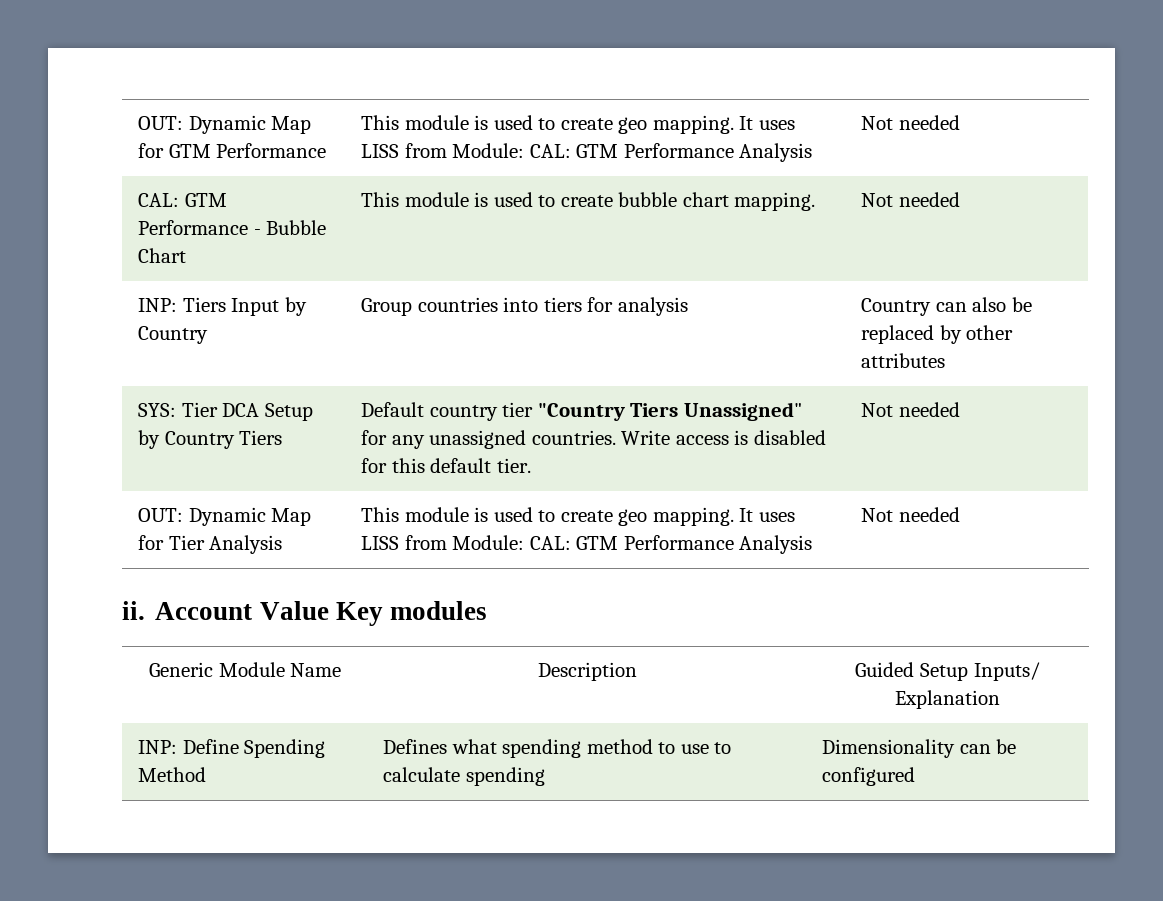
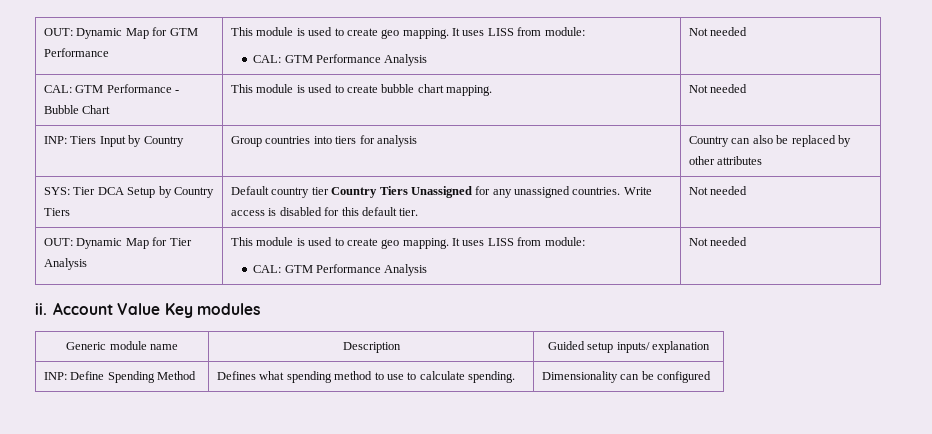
[452,143,525,158] Module: -> [544,27,585,36] module: //
[537,402,802,421] "Country Tiers Unassigned" -> [331,186,472,198] Country Tiers Unassigned
[452,535,525,550] Module: -> [544,237,585,246] module: //
[218,662,342,677] Module Name -> [109,341,178,350] module name
[920,662,1040,681] [895,690,1000,709] Setup Inputs/ Explanation -> [587,341,711,353] setup inputs/ explanation
[465,767,545,786] spending -> [468,371,516,383] spending.

